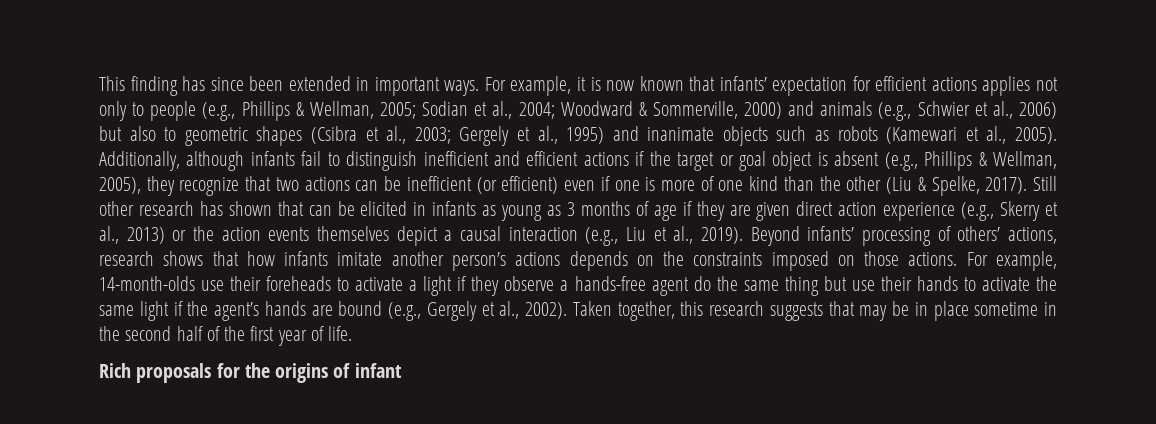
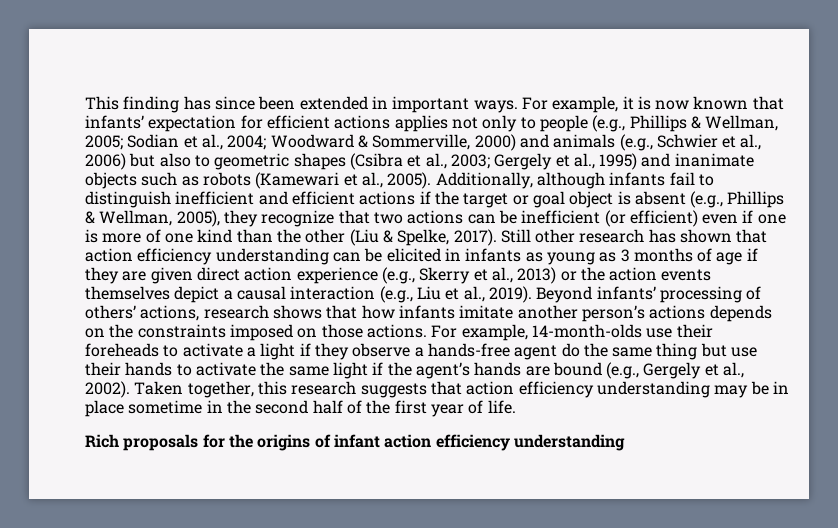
(304, 208) none -> [85,248,329,265] action efficiency understanding
(855, 308) none -> [466,381,710,398] action efficiency understanding
(402, 370) none -> [384,434,625,451] action efficiency understanding

